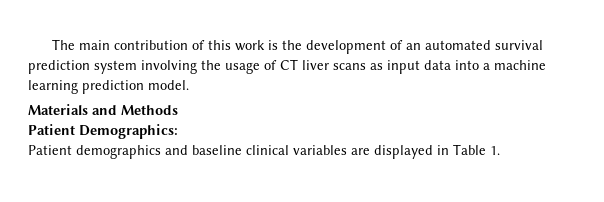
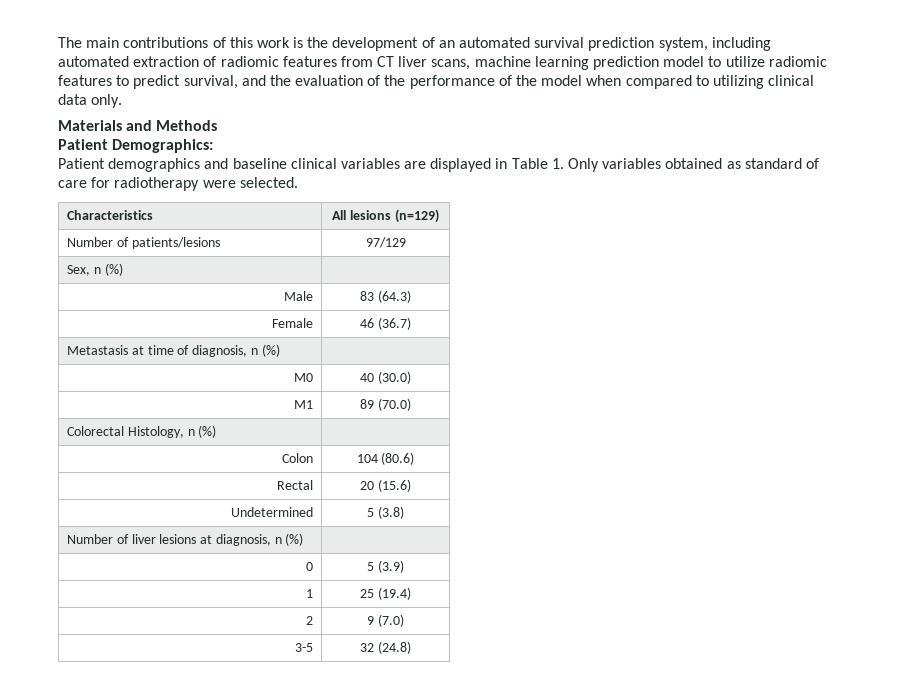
[113,40,188,50] contribution -> [123,37,209,48] contributions
[94,59,546,74] [28,80,189,94] system involving the usage of CT liver scans as input data into a machine learning prediction model. -> [658,37,771,51] [58,56,827,70] [58,75,815,89] [58,94,123,108] system, including automated extraction of radiomic features from CT liver scans, machine learning prediction model to utilize radiomic features to predict survival, and the evaluation of the performance of the model when compared to utilizing clinical data only.
(500, 150) none -> [568,158,819,172] [58,177,298,191] [66,210,153,220] [332,209,439,223] [66,237,220,249] [365,237,406,248] [66,263,123,276] [284,291,314,301] [360,290,411,303] [272,318,314,328] [360,317,411,330] [66,344,280,357] [294,373,314,382] [360,371,411,384] [294,400,314,409] [360,398,411,411] [66,425,217,438] [282,453,314,463] [356,452,415,465] [277,480,314,490] [360,479,411,492] [231,507,314,517] [367,506,404,519] [66,533,304,546] [306,562,314,571] [367,560,404,573] [306,589,314,598] [360,587,411,600] [306,616,314,625] [367,614,404,627] [295,643,314,652] [360,641,411,654] Only variables obtained as standard of care for radiotherapy were selected. // Characteristics | All lesions (n=129) // Number of patients/lesions | 97/129 // Sex, n (%) | // Male | 83 (64.3) // Female | 46 (36.7) // Metastasis at time of diagnosis, n (%) | // M0 | 40 (30.0) // M1 | 89 (70.0) // Colorectal Histology, n (%) | // Colon | 104 (80.6) // Rectal | 20 (15.6) // Undetermined | 5 (3.8) // Number of liver lesions at diagnosis, n (%) | // 0 | 5 (3.9) // 1 | 25 (19.4) // 2 | 9 (7.0) // 3-5 | 32 (24.8)

